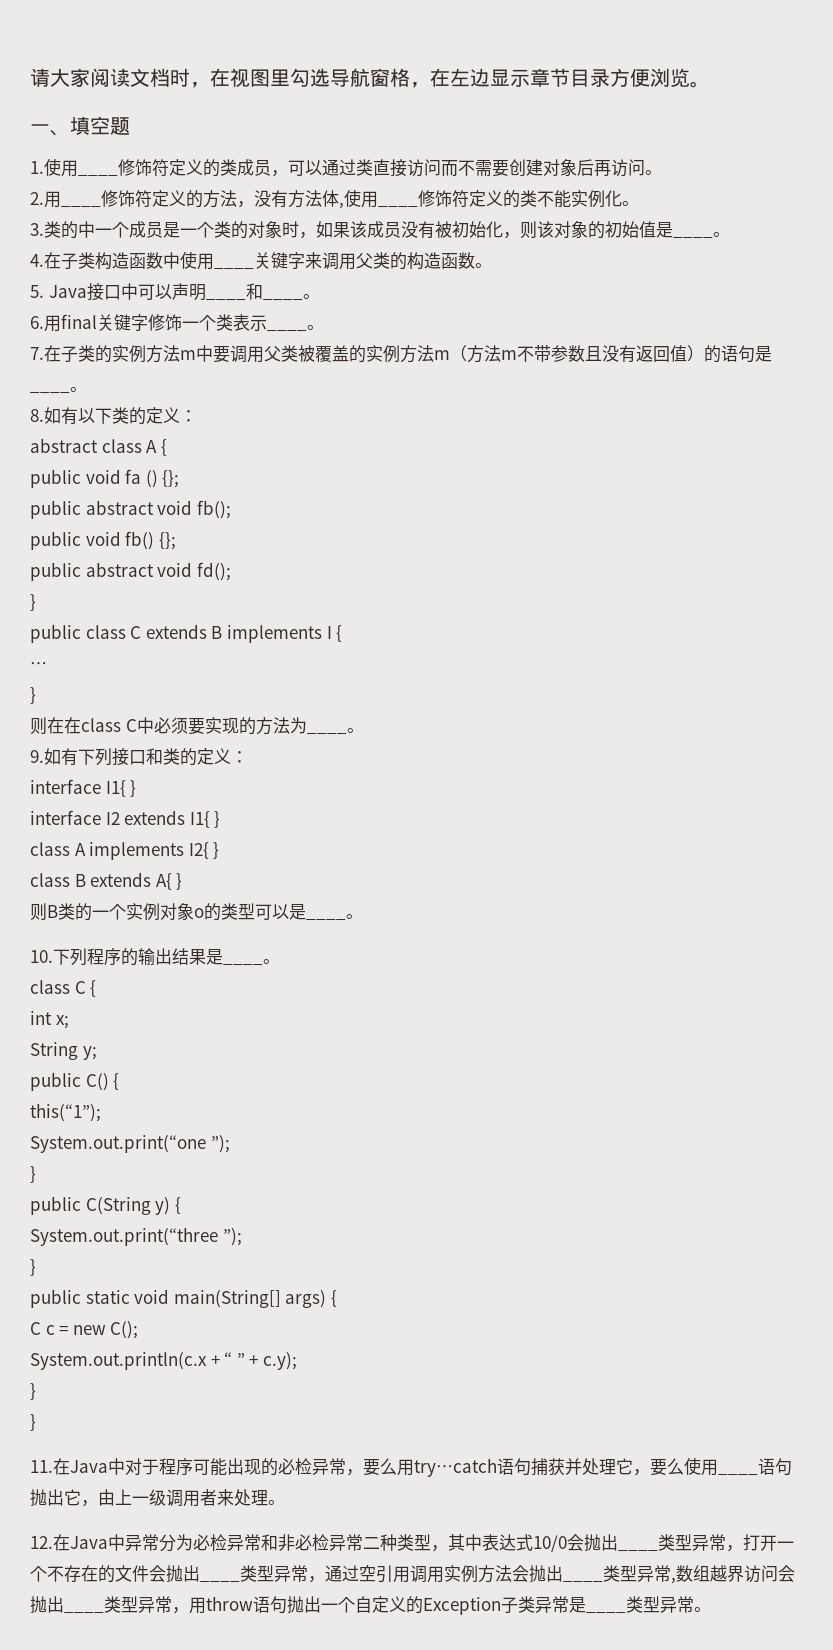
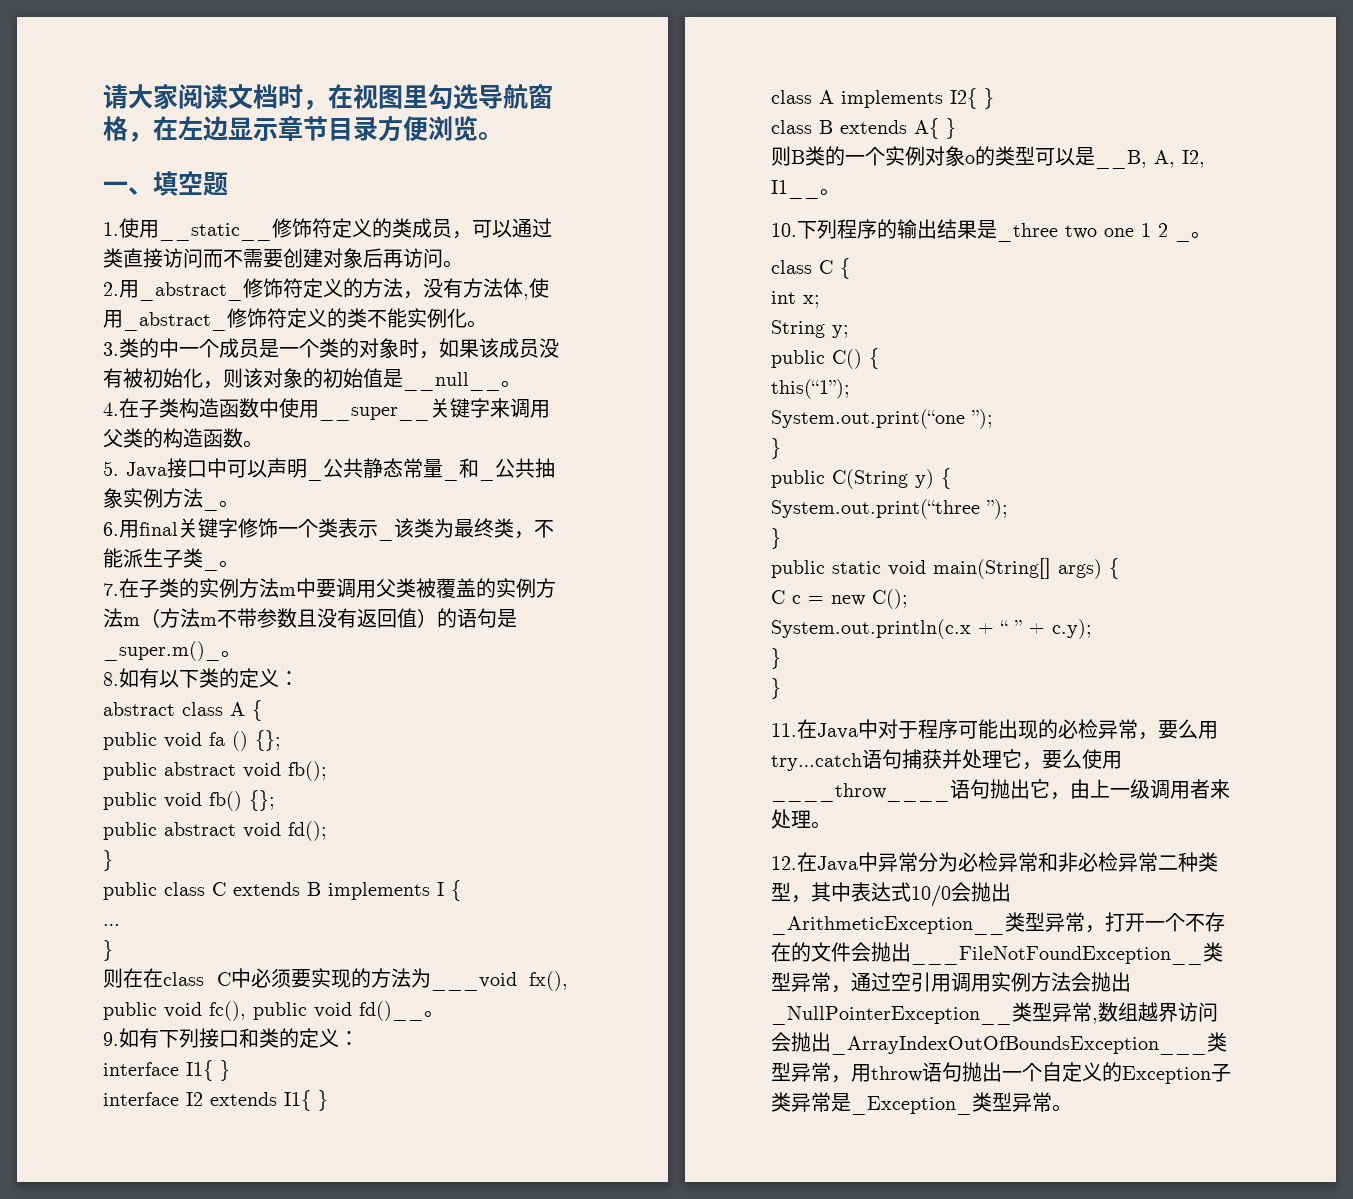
[78,174,118,177] ____ -> [159,223,272,241] __static__
[61,205,101,208] ____ -> [139,282,243,301] _abstract_
[378,205,418,208] ____ -> [123,312,227,331] _abstract_
[673,236,713,239] ____ -> [403,372,501,391] __null__
[214,267,254,270] ____ -> [319,407,430,421] __super__
[205,283,303,301] ____和____ -> [307,458,555,481] [103,488,219,511] _公共静态常量_和_公共抽象实例方法_
[267,329,307,332] ____ -> [378,518,554,541] [103,548,219,571] _该类为最终类，不能派生子类_
[30,391,70,394] ____ -> [103,641,221,661] _super.m()_
[306,732,347,735] ____ -> [430,971,568,991] [103,1001,424,1021] ___void fx(), public void fc(), public void fd()__
[306,918,346,921] ____ -> [1095,150,1205,169] [771,180,820,199] __B, A, I2, I1__
[223,963,263,966] ____ -> [997,223,1168,242] [1175,237,1191,242] _three two one 1 2 _
[718,1473,758,1476] ____ -> [771,783,950,802] ____throw____
[618,1549,658,1552] ____ -> [771,916,1005,935] _ArithmeticException__
[200,1580,240,1583] ____ -> [911,946,1203,965] ___FileNotFoundException__
[563,1580,603,1583] ____ -> [771,1006,1012,1025] _NullPointerException__
[64,1611,104,1614] ____ -> [831,1036,1207,1055] _ArrayIndexOutOfBoundsException___
[586,1611,626,1614] ____ -> [851,1096,972,1115] _Exception_

